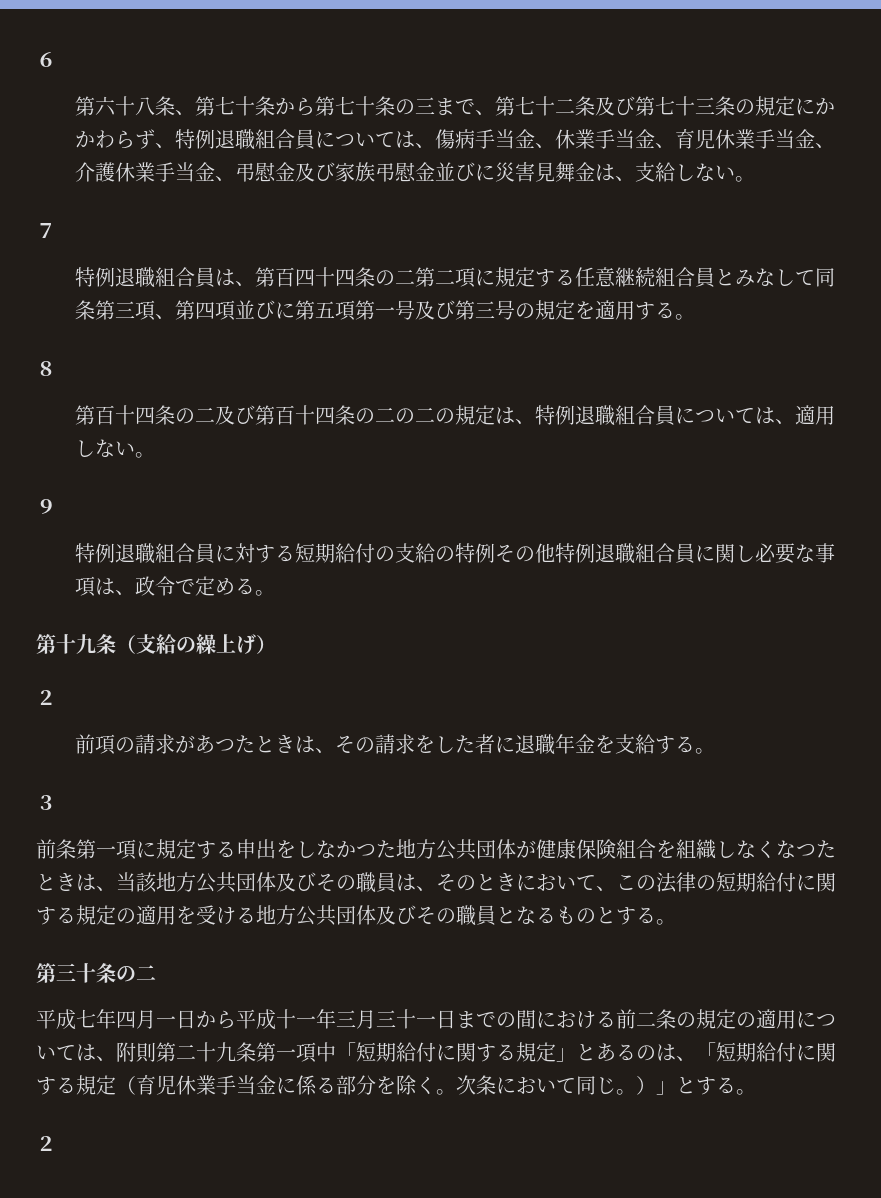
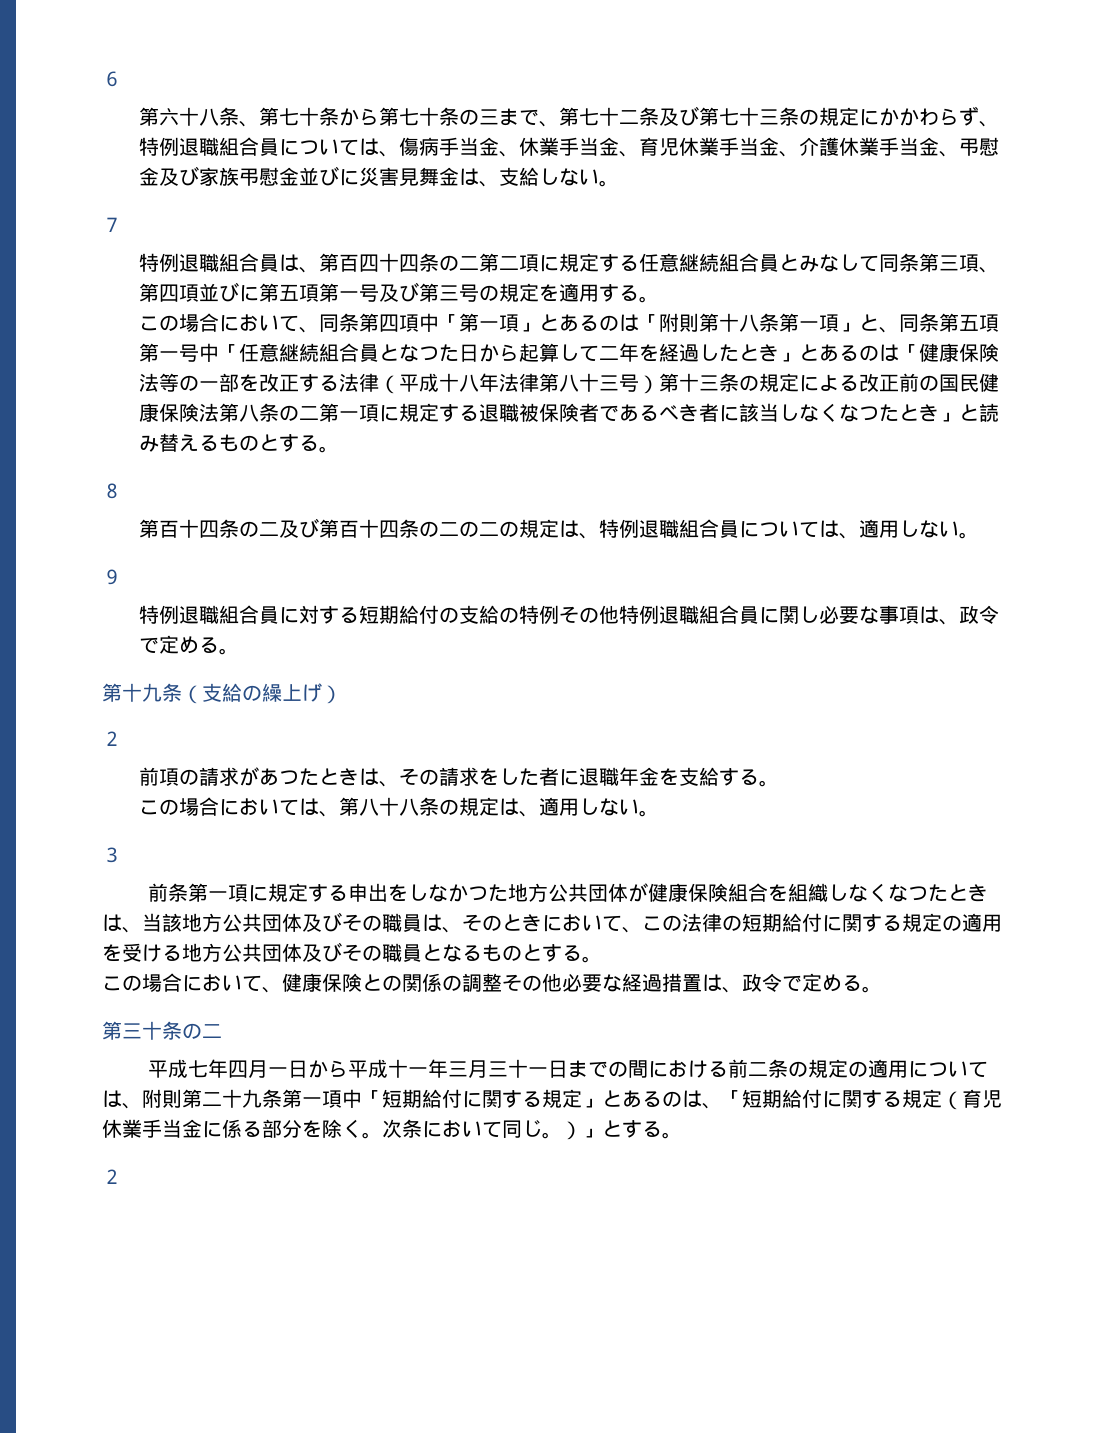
(695, 317) none -> [139,313,1000,333] [139,343,1000,362] [139,373,1000,394] [139,403,1000,422] [139,433,340,453] // この場合において、同条第四項中「第一項」とあるのは「附則第十八条第一項」と、同条第五項第一号中「任意継続組合員となつた日から起算して二年を経過したとき」とあるのは「健康保険法等の一部を改正する法律（平成十八年法律第八十三号）第十三条の規定による改正前の国民健康保険法第八条の二第一項に規定する退職被保険者であるべき者に該当しなくなつたとき」と読み替えるものとする。
(715, 751) none -> [139,797,660,817] // この場合においては、第八十八条の規定は、適用しない。
(676, 922) none -> [102,973,882,993] // この場合において、健康保険との関係の調整その他必要な経過措置は、政令で定める。

